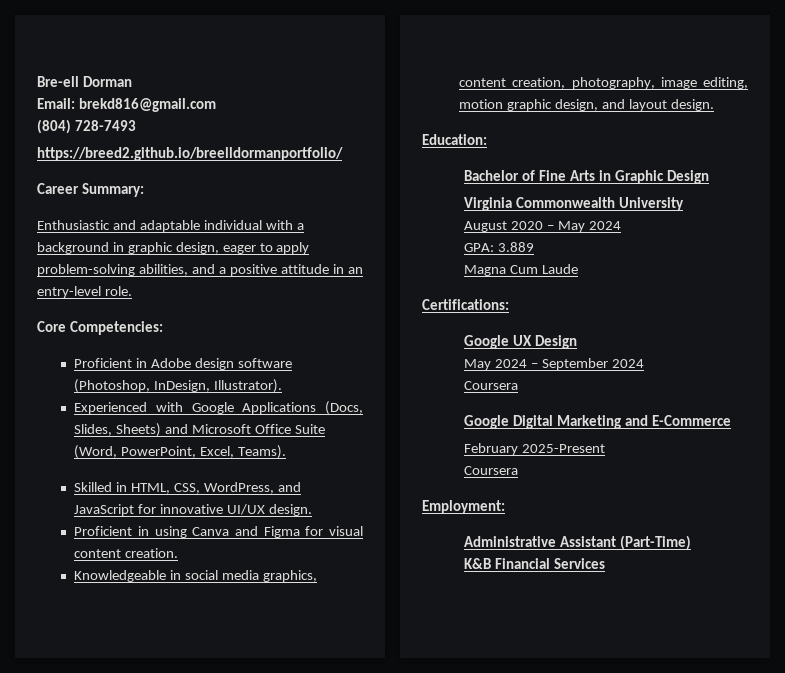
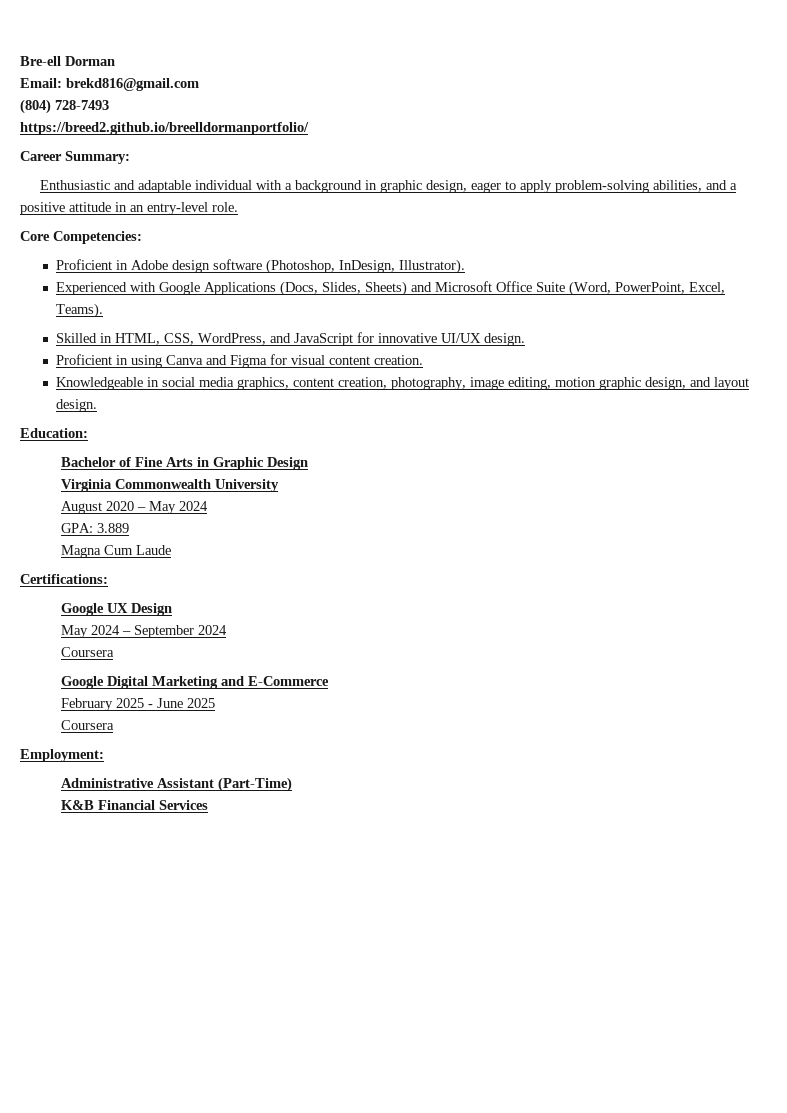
[522,444,606,453] 2025-Present -> [115,698,215,708] 2025 - June 2025

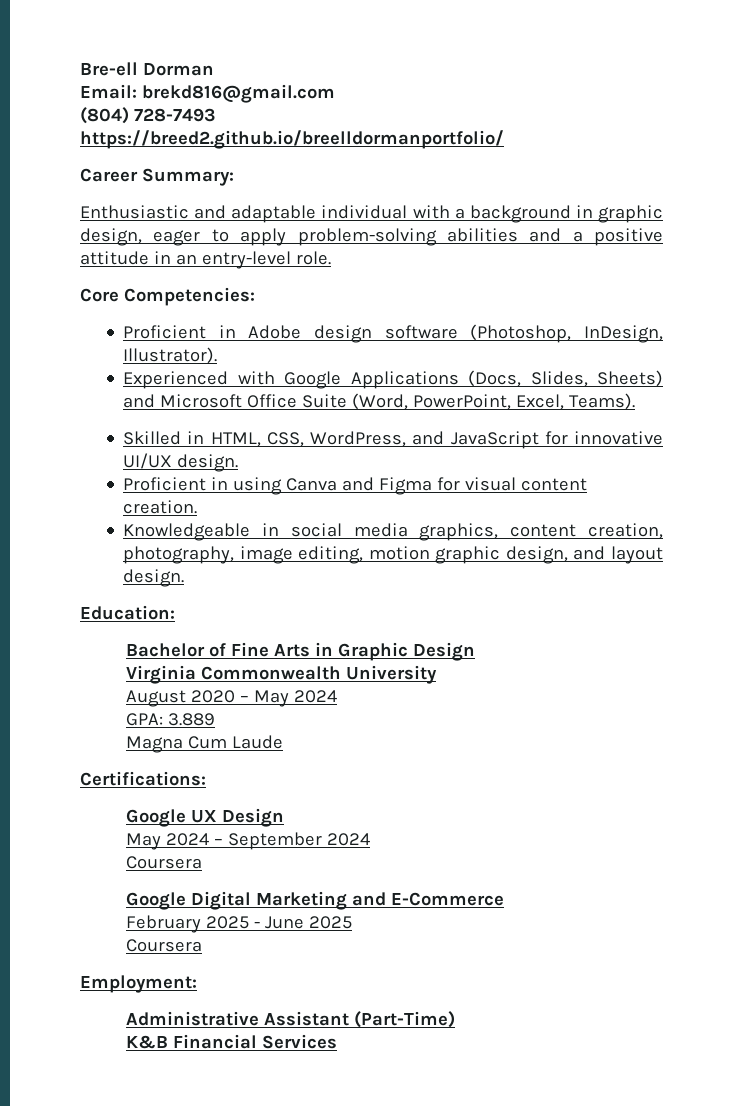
[653,180,703,192] abilities, -> [446,228,518,242] abilities

